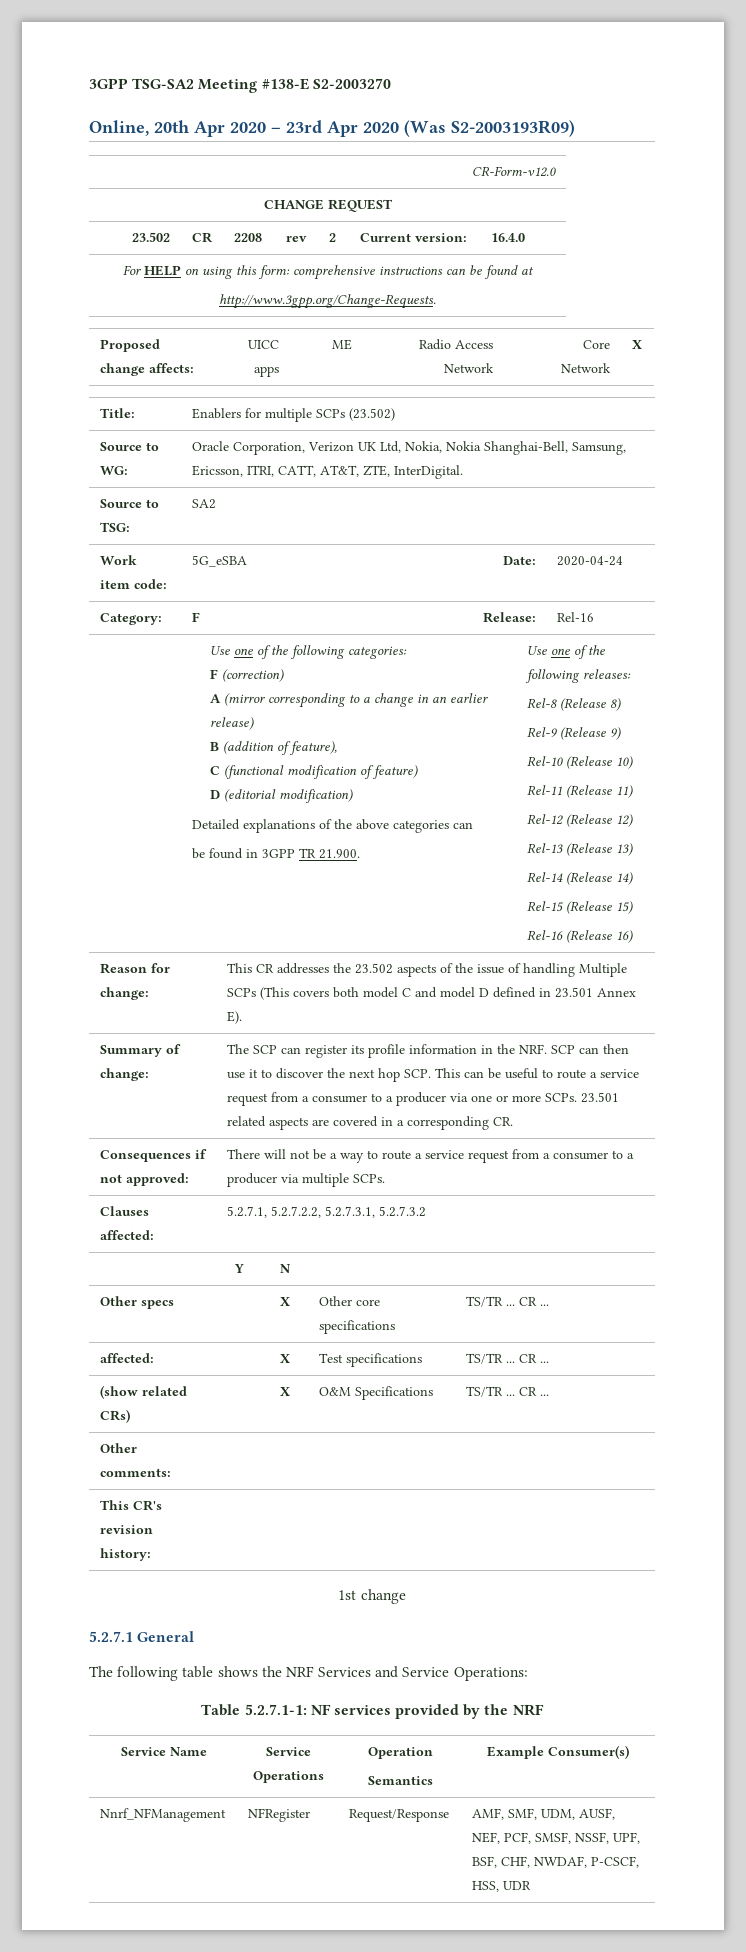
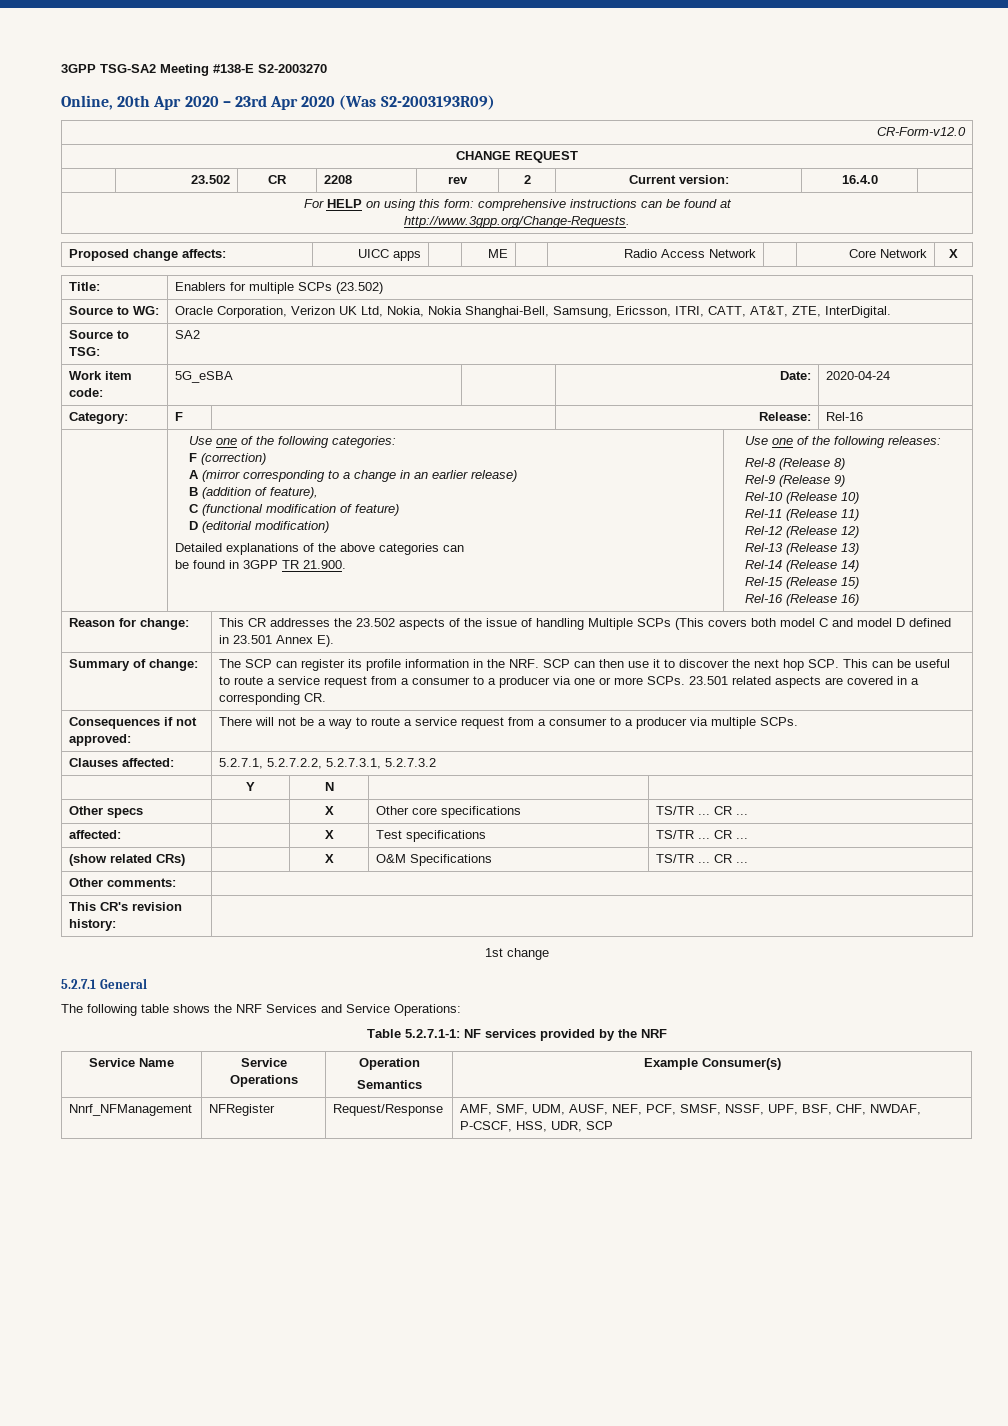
[503,1881,532,1890] UDR -> [551,1121,614,1132] UDR, SCP

